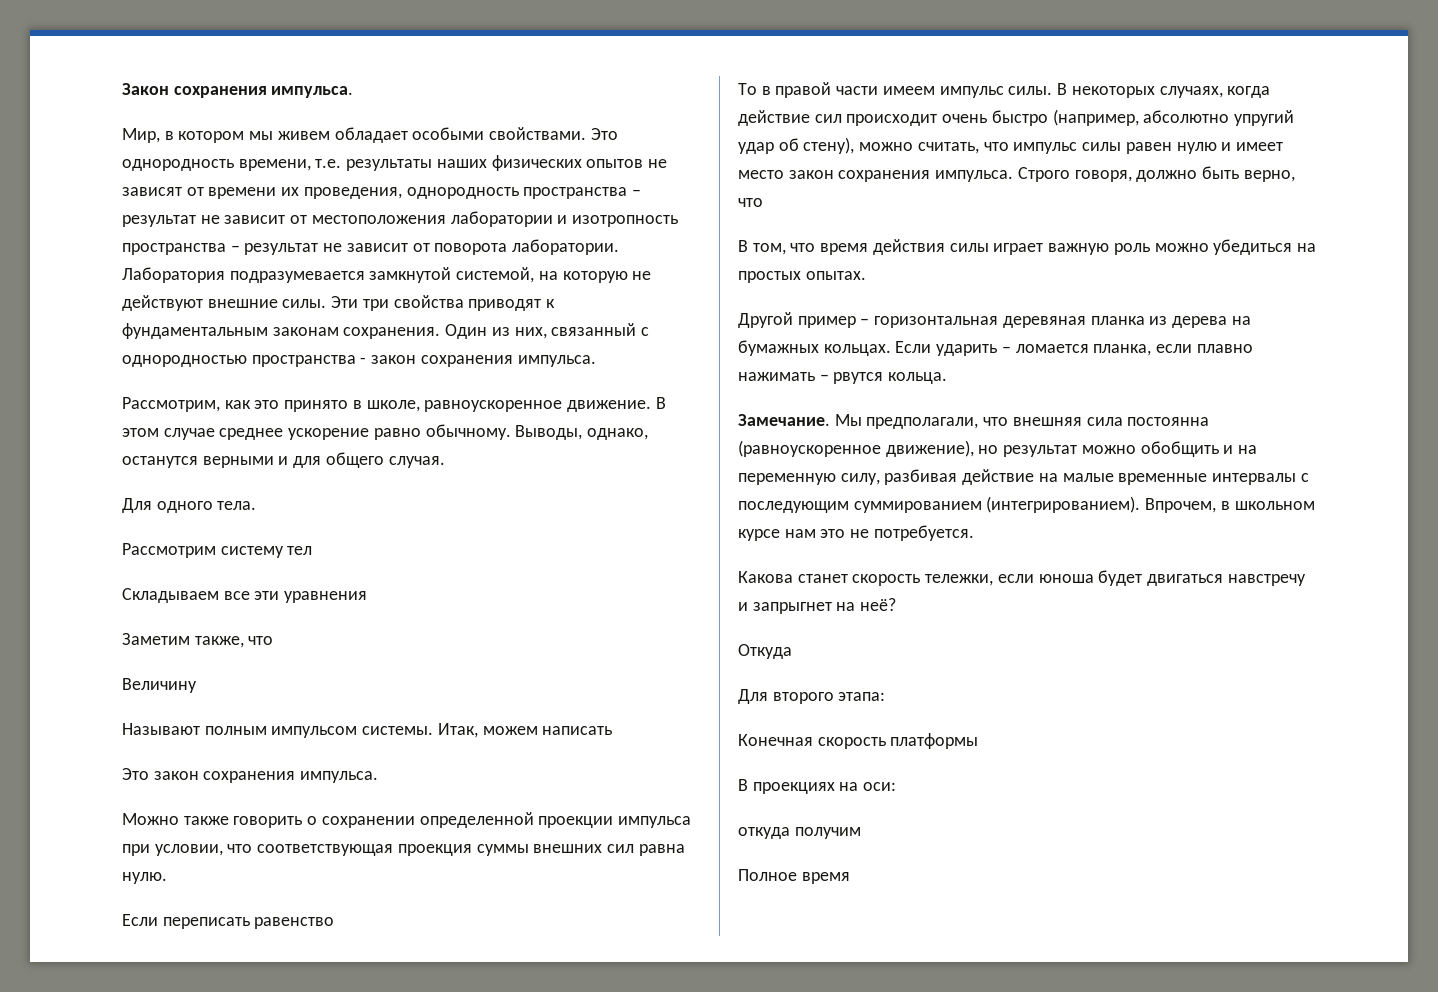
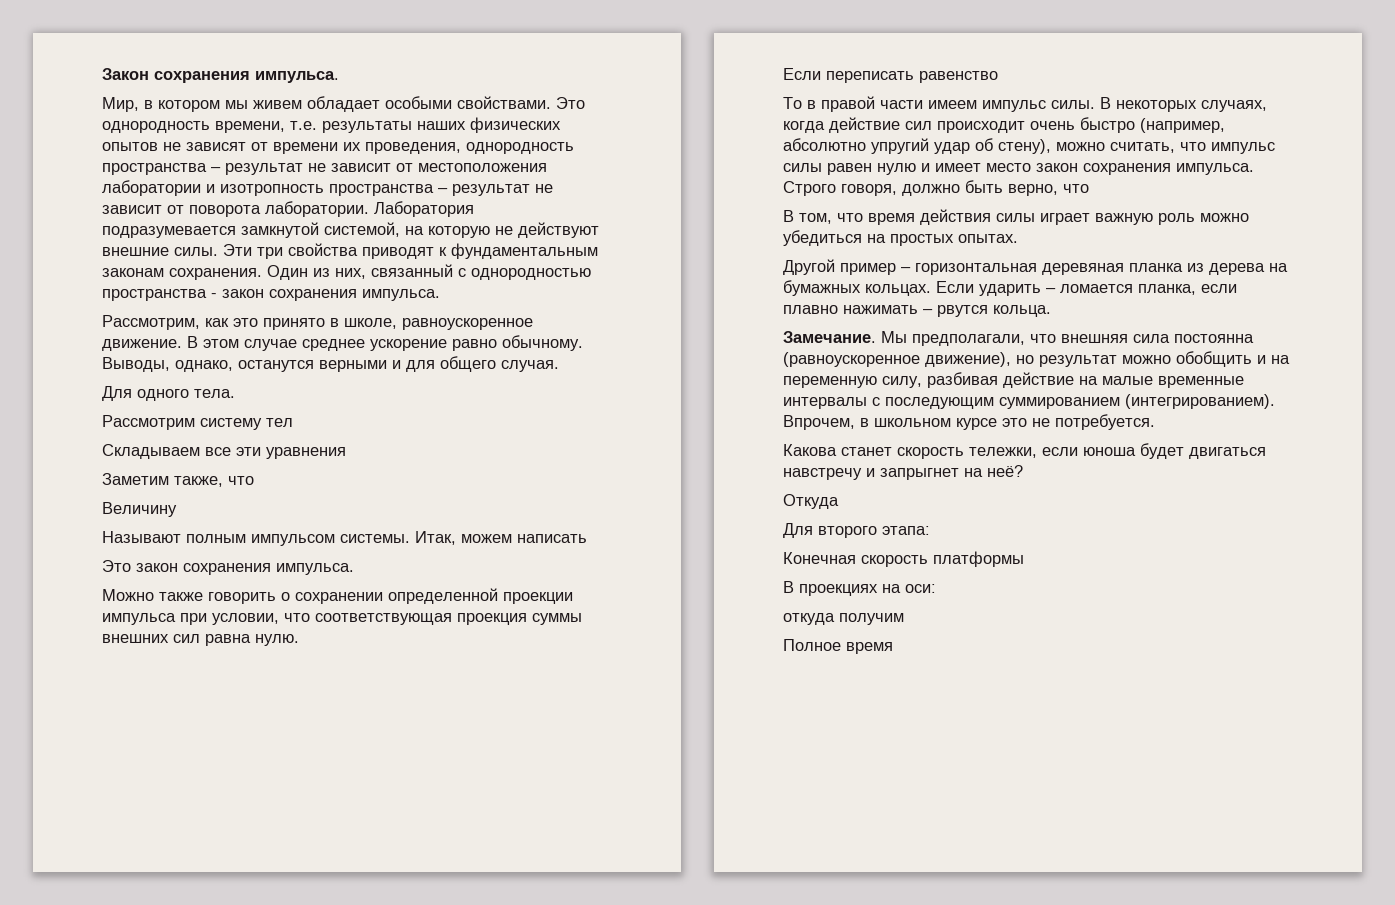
[784,529,816,538] нам -> (997, 424) none

